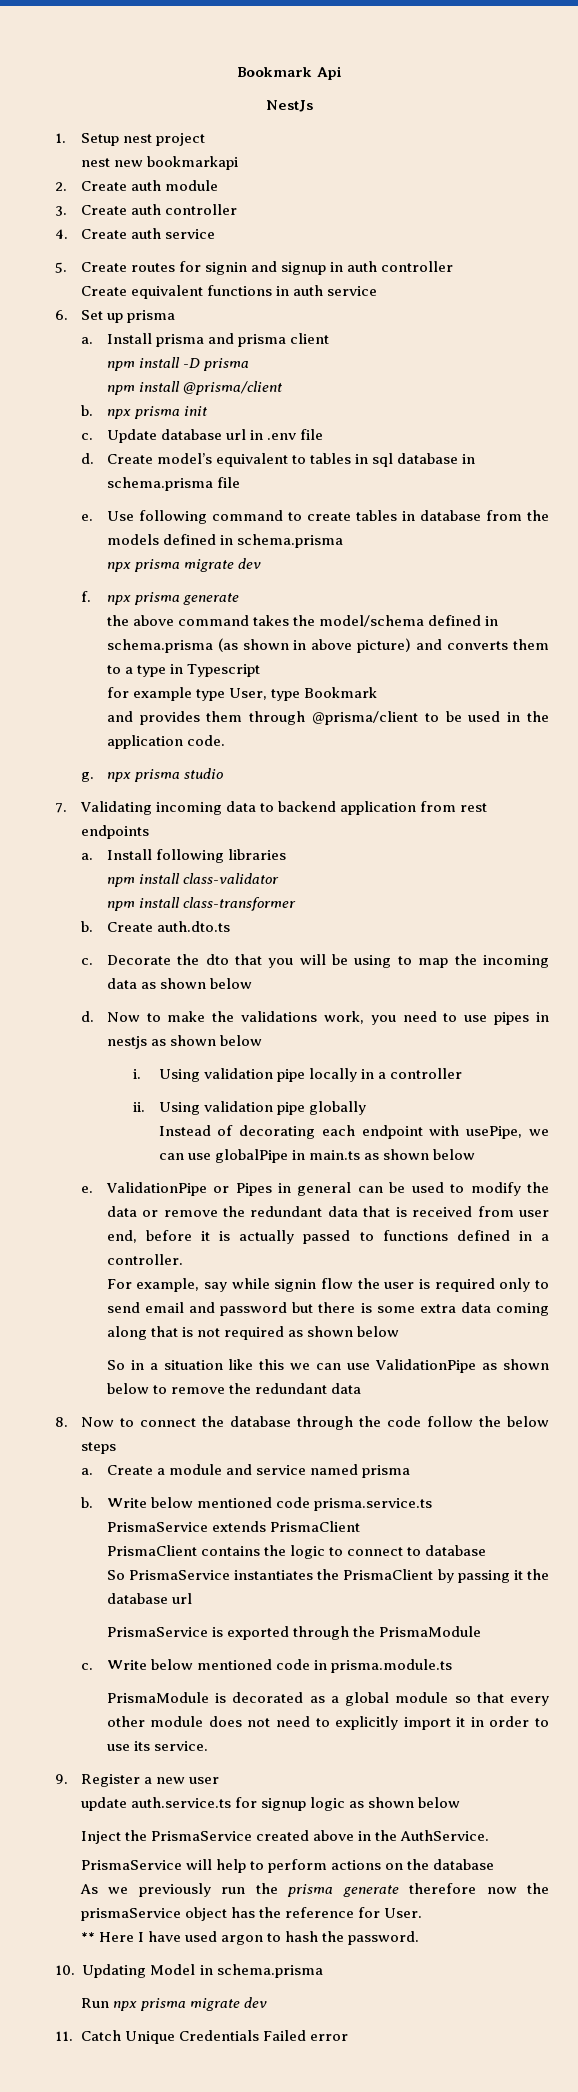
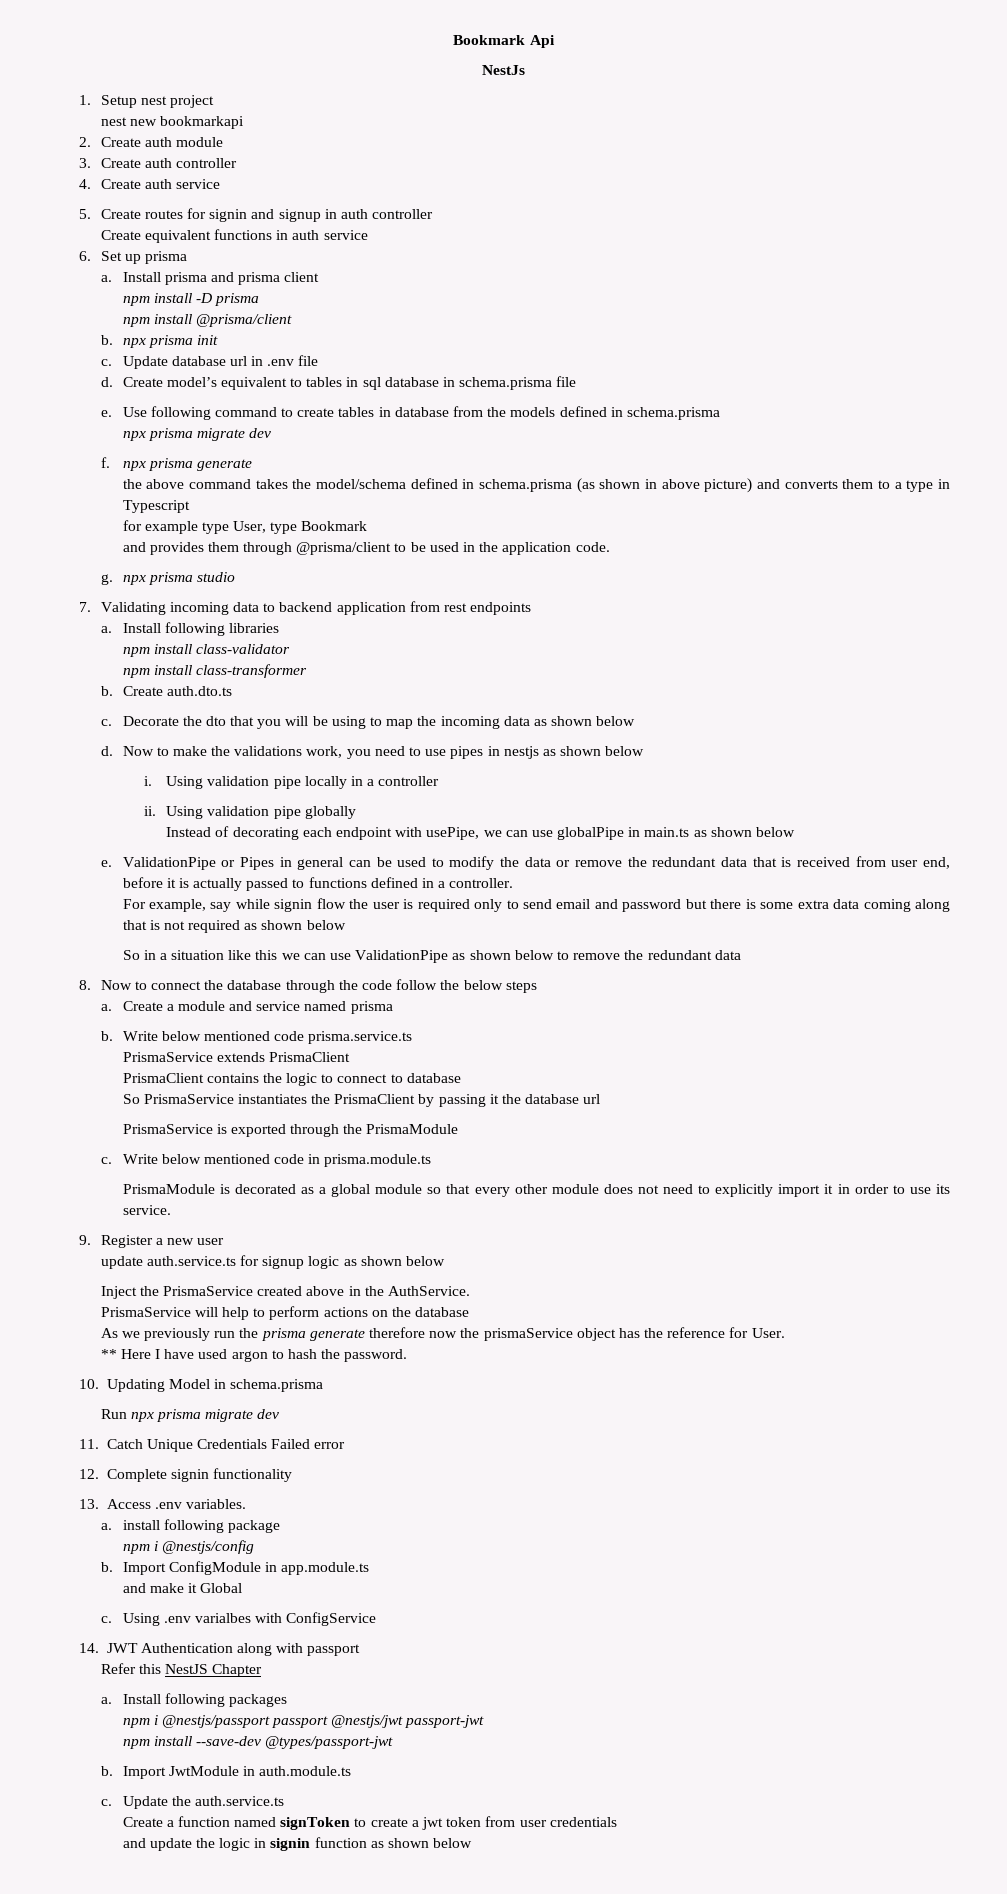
(349, 2037) none -> [78,1468,292,1482] [78,1499,246,1509] [100,1519,280,1533] [122,1540,254,1554] [100,1561,370,1575] [122,1583,243,1593] [100,1612,377,1626] [78,1643,361,1656] [100,1663,263,1677] [100,1693,287,1707] [122,1715,485,1728] [122,1736,394,1749] [100,1766,352,1779] [100,1796,284,1809] [122,1816,617,1830] [122,1837,473,1851] // 12. Complete signin functionality // 13. Access .env variables. // a. install following package // npm i @nestjs/config // b. Import ConfigModule in app.module.ts // and make it Global // c. Using .env varialbes with ConfigService // 14. JWT Authentication along with passport // Refer this NestJS Chapter // a. Install following packages // npm i @nestjs/passport passport @nestjs/jwt passport-jwt // npm install --save-dev @types/passport-jwt // b. Import JwtModule in auth.module.ts // c. Update the auth.service.ts // Create a function named signToken to create a jwt token from user credentials // and update the logic in signin function as shown below

